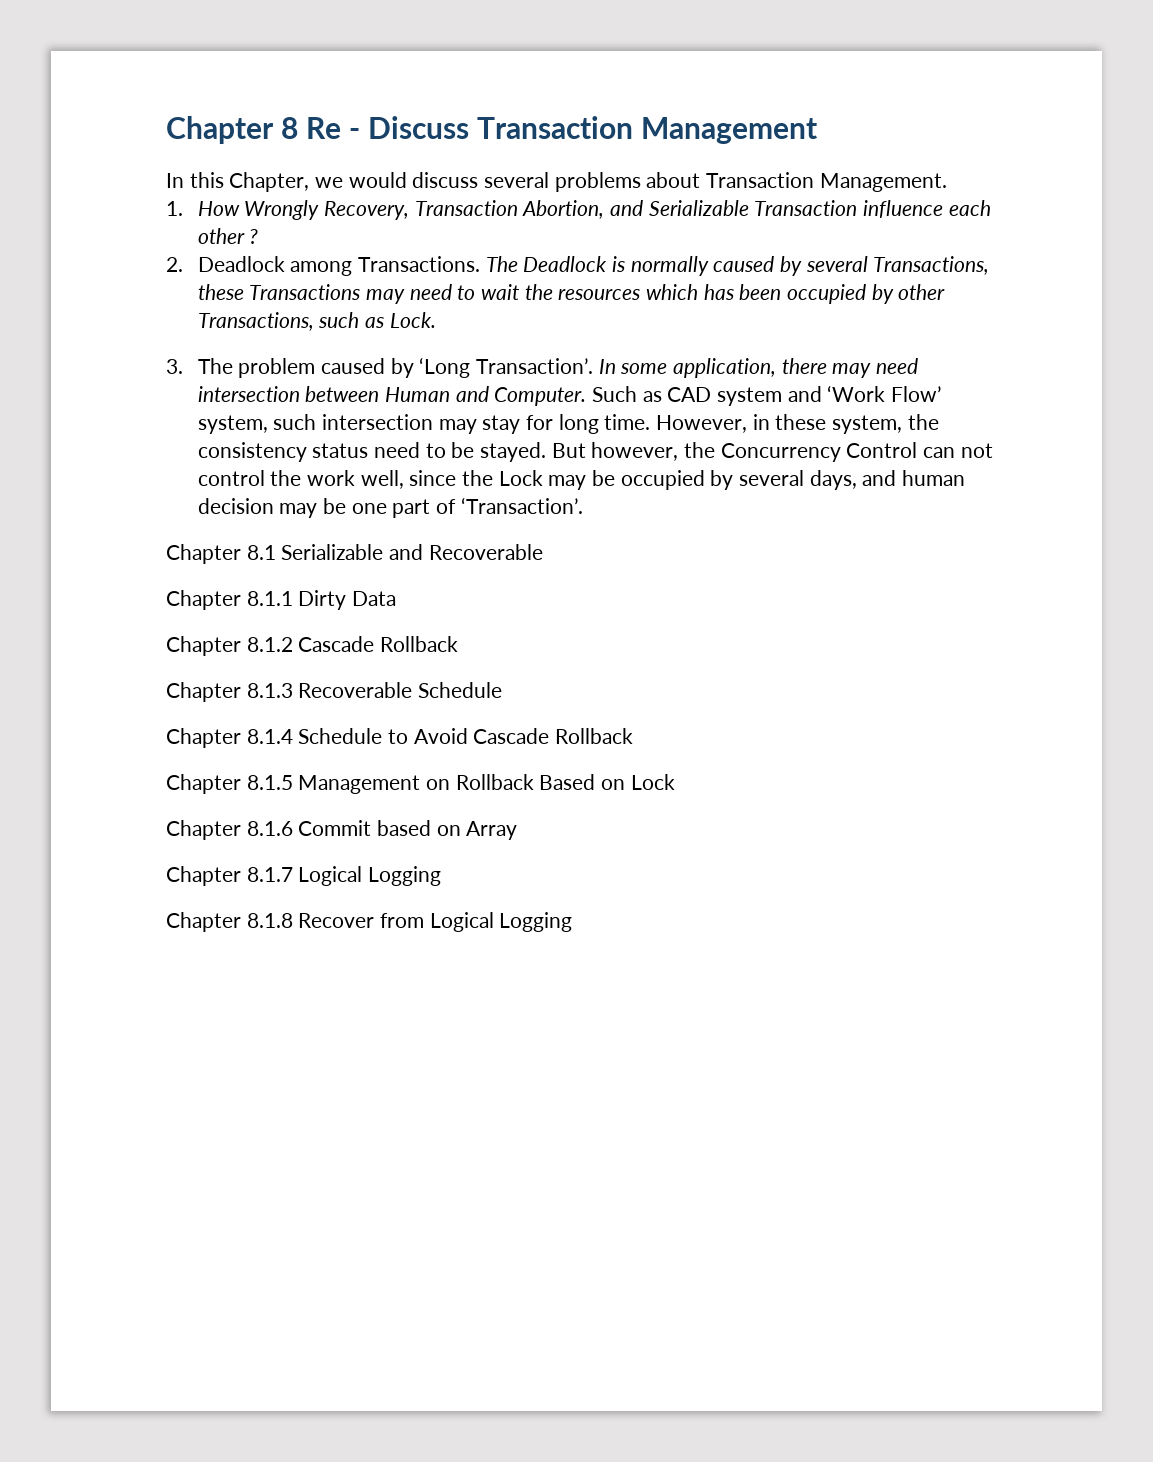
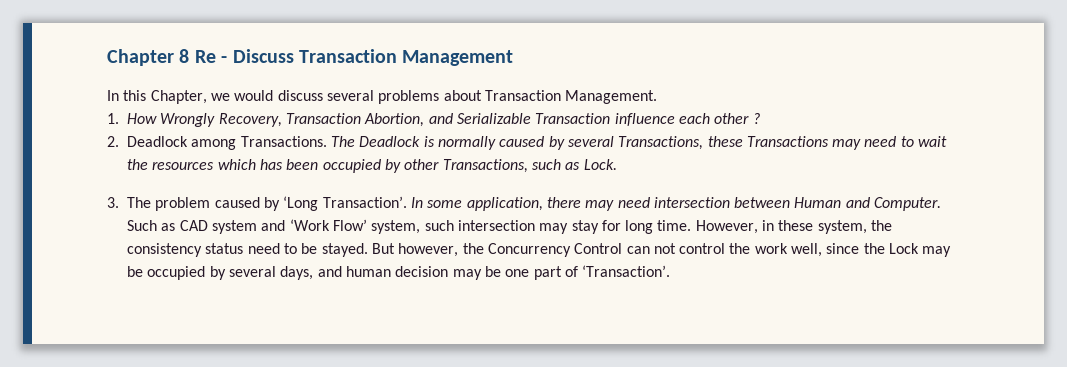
[166,544,543,564] [166,590,397,610] [166,636,459,656] [166,682,503,702] [166,728,634,748] [166,774,675,794] [166,820,518,840] [166,866,442,886] [166,912,573,932] // Chapter 8.1 Serializable and Recoverable // Chapter 8.1.1 Dirty Data // Chapter 8.1.2 Cascade Rollback // Chapter 8.1.3 Recoverable Schedule // Chapter 8.1.4 Schedule to Avoid Cascade Rollback // Chapter 8.1.5 Management on Rollback Based on Lock // Chapter 8.1.6 Commit based on Array // Chapter 8.1.7 Logical Logging // Chapter 8.1.8 Recover from Logical Logging -> (671, 271) none

